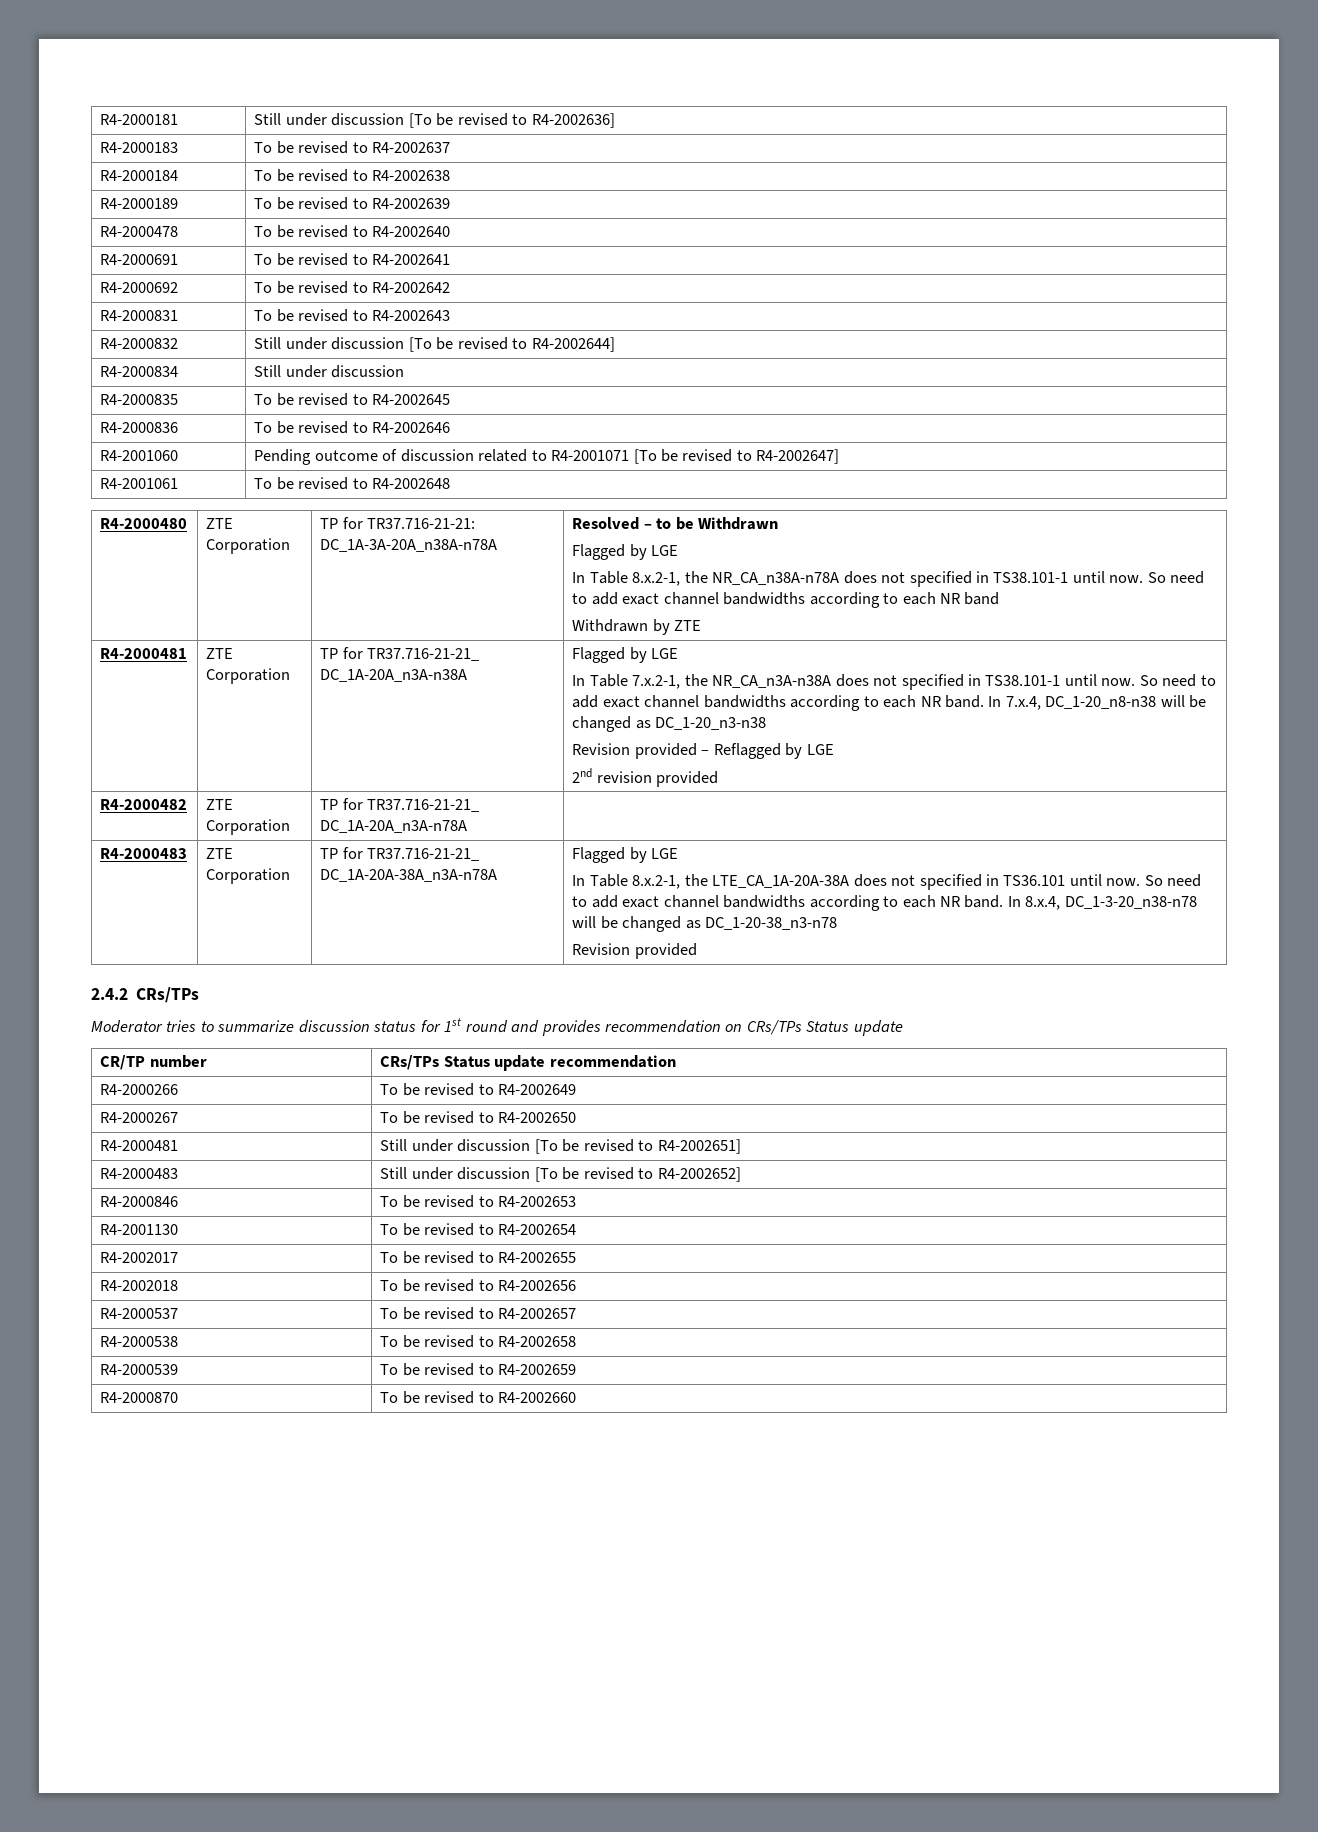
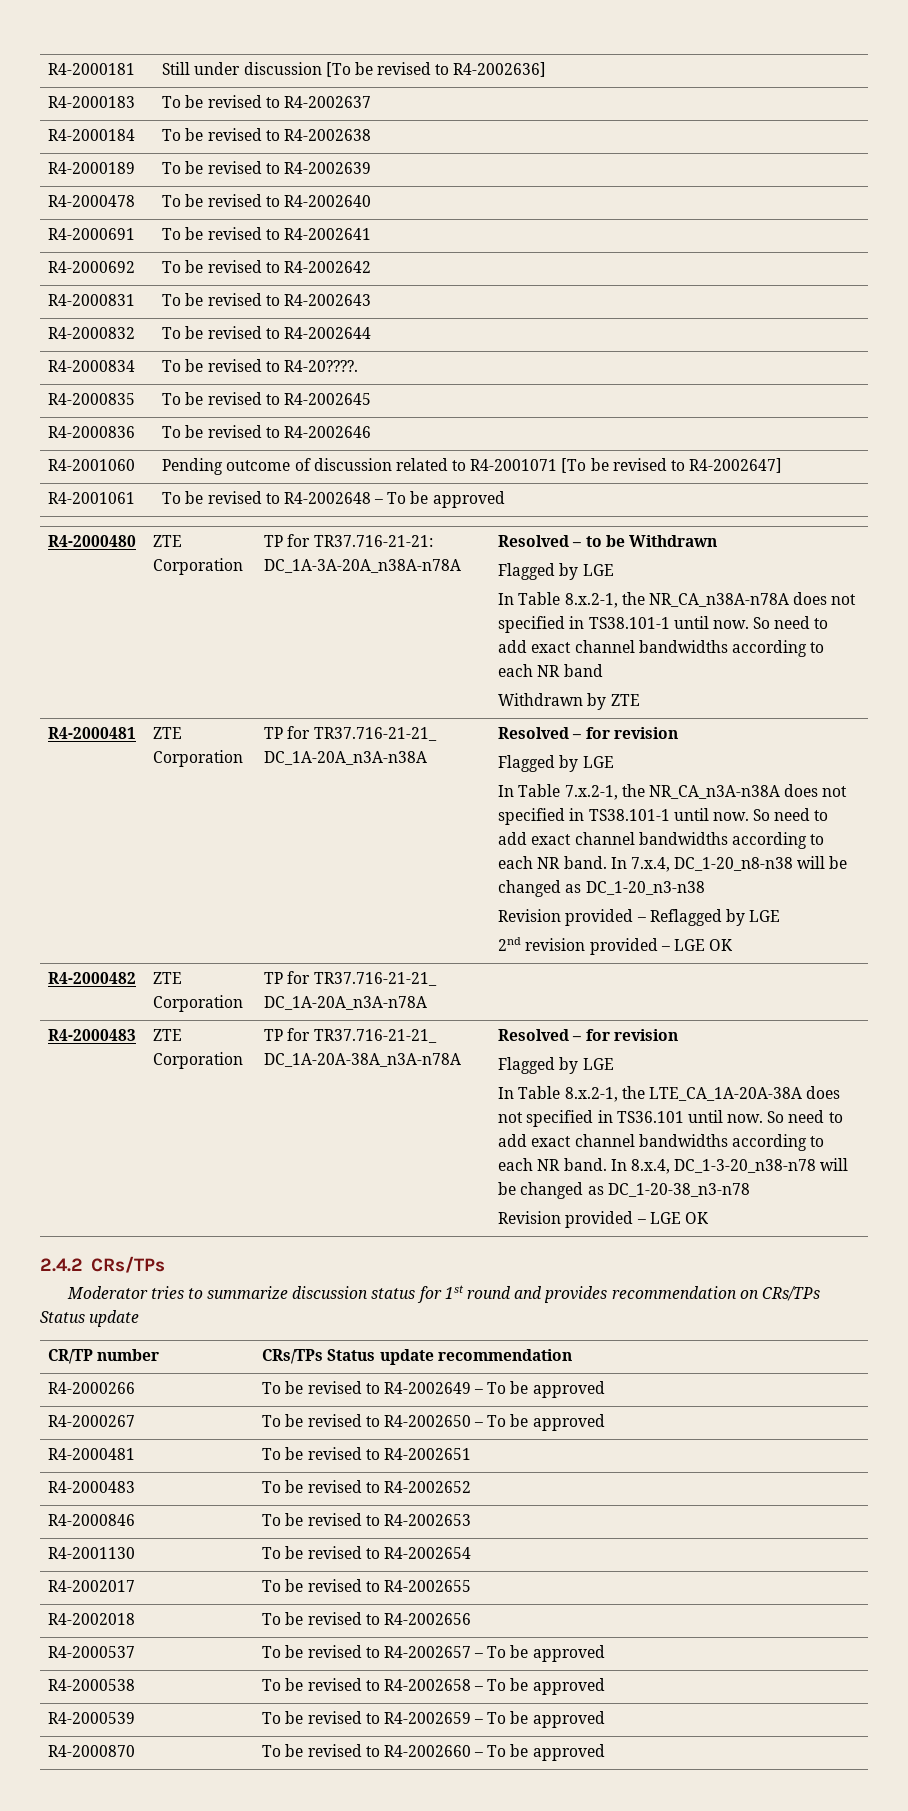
[254,337,615,352] Still under discussion [To be revised to R4-2002644] -> [162,326,371,339] To be revised to R4-2002644
[254,365,405,378] Still under discussion -> [162,359,358,372] To be revised to R4-20????.
(451, 483) none -> [374,491,505,508] – To be approved
(468, 675) none -> [498,727,678,739] Resolved – for revision //
(719, 779) none -> [660,939,734,951] – LGE OK
(498, 875) none -> [498,1029,678,1041] Resolved – for revision //
(697, 951) none -> [636,1212,709,1224] – LGE OK
(577, 1089) none -> [474,1381,605,1398] – To be approved
[100,1140,179,1151] [380,1139,741,1154] [100,1168,179,1179] [380,1167,741,1182] // R4-2000481 | Still under discussion [To be revised to R4-2002651] // R4-2000483 | Still under discussion [To be revised to R4-2002652] -> [474,1414,605,1431] [48,1448,136,1460] [262,1447,471,1460] [48,1481,136,1493] [262,1480,471,1493] – To be approved // R4-2000481 | To be revised to R4-2002651 // R4-2000483 | To be revised to R4-2002652
(577, 1313) none -> [474,1645,605,1662] – To be approved
(577, 1341) none -> [474,1678,605,1695] – To be approved
(577, 1369) none -> [474,1711,605,1728] – To be approved
(577, 1397) none -> [474,1744,605,1761] – To be approved

